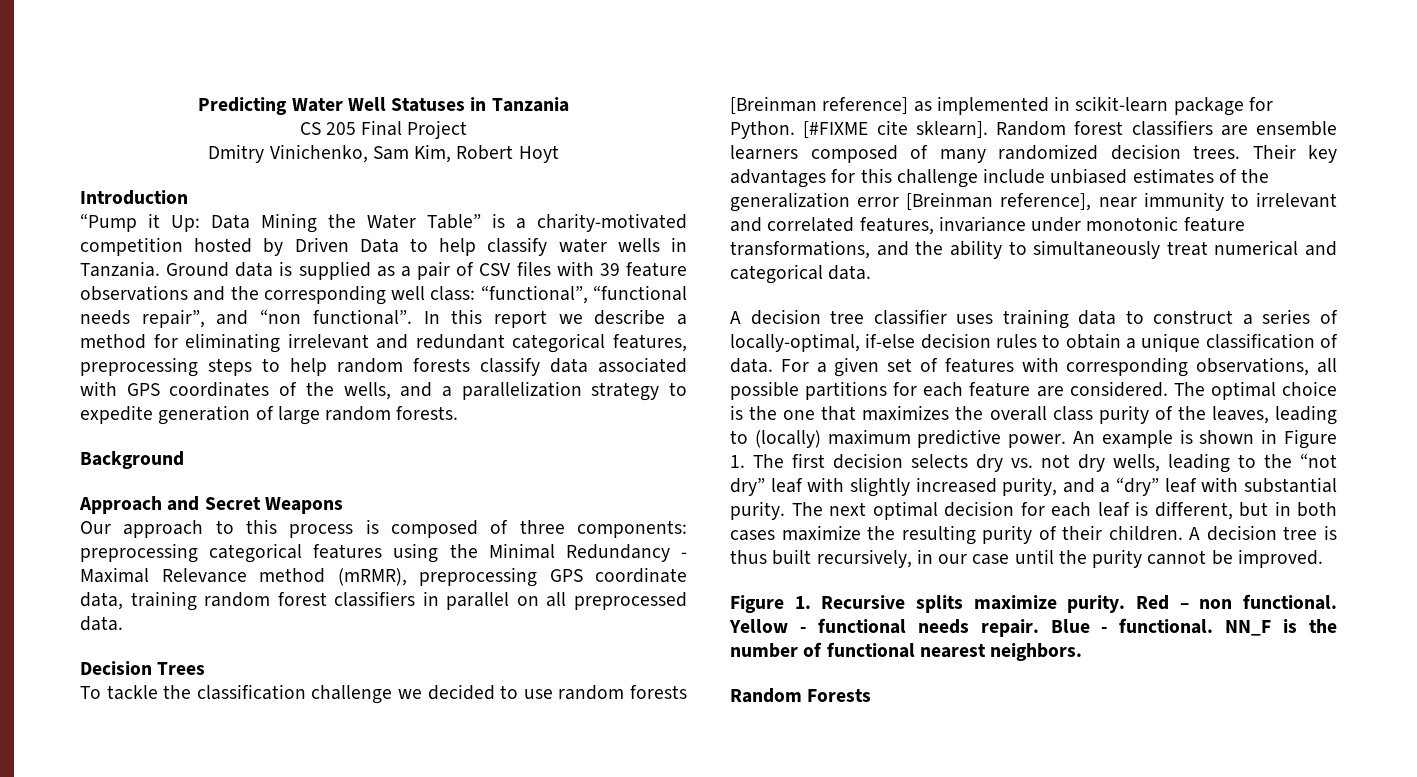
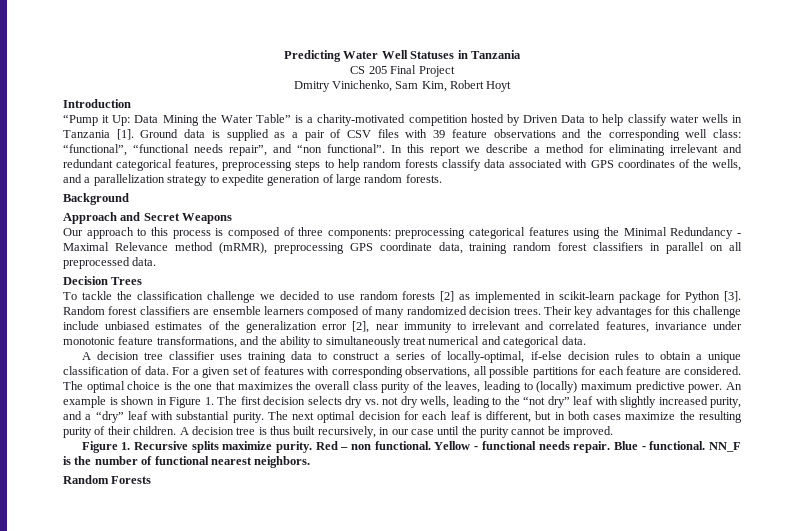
[80,261,160,277] Tanzania. -> [63,129,134,140] Tanzania [1].
[730,96,909,114] [Breinman reference] -> [440,291,455,302] [2]
[730,120,988,139] Python. [#FIXME cite sklearn]. -> [685,291,742,303] Python [3].
[906,192,1092,211] [Breinman reference], -> [352,321,370,333] [2],

